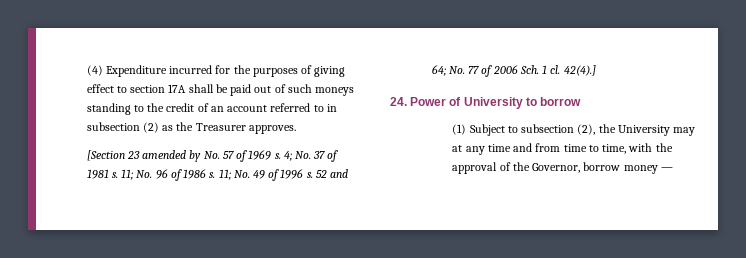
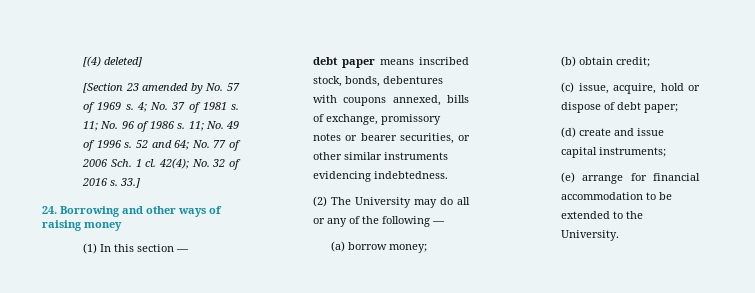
[86,65,346,77] [86,84,354,96] [86,103,337,115] [86,122,296,134] (4) Expenditure incurred for the purposes of giving effect to section 17A shall be paid out of such moneys standing to the credit of an account referred to in subsection (2) as the Treasurer approves. -> [83,56,143,67] [(4) deleted]
[563,65,596,76] [390,97,582,109] [452,124,696,136] [452,143,673,155] [452,162,673,174] 42(4).] // 24. Power of University to borrow // (1) Subject to subsection (2), the University may at any time and from time to time, with the approval of the Governor, borrow money — -> [158,158,242,170] [82,178,141,188] [42,206,222,217] [42,220,122,231] [83,243,190,254] [313,57,469,68] [313,76,444,87] [313,95,469,106] [313,114,442,125] [313,133,470,144] [313,152,449,160] [313,171,449,182] [313,196,470,208] [313,216,446,227] [331,241,428,253] [561,56,651,67] [561,82,700,94] [561,102,679,113] [561,127,665,138] [561,147,667,158] [561,172,700,184] [561,192,673,200] [561,211,644,219] [561,230,620,241] 42(4); No. 32 of 2016 s. 33.] // 24. Borrowing and other ways of raising money // (1) In this section — // debt paper means inscribed stock, bonds, debentures with coupons annexed, bills of exchange, promissory notes or bearer securities, or other similar instruments evidencing indebtedness. // (2) The University may do all or any of the following — // (a) borrow money; // (b) obtain credit; // (c) issue, acquire, hold or dispose of debt paper; // (d) create and issue capital instruments; // (e) arrange for financial accommodation to be extended to the University.

